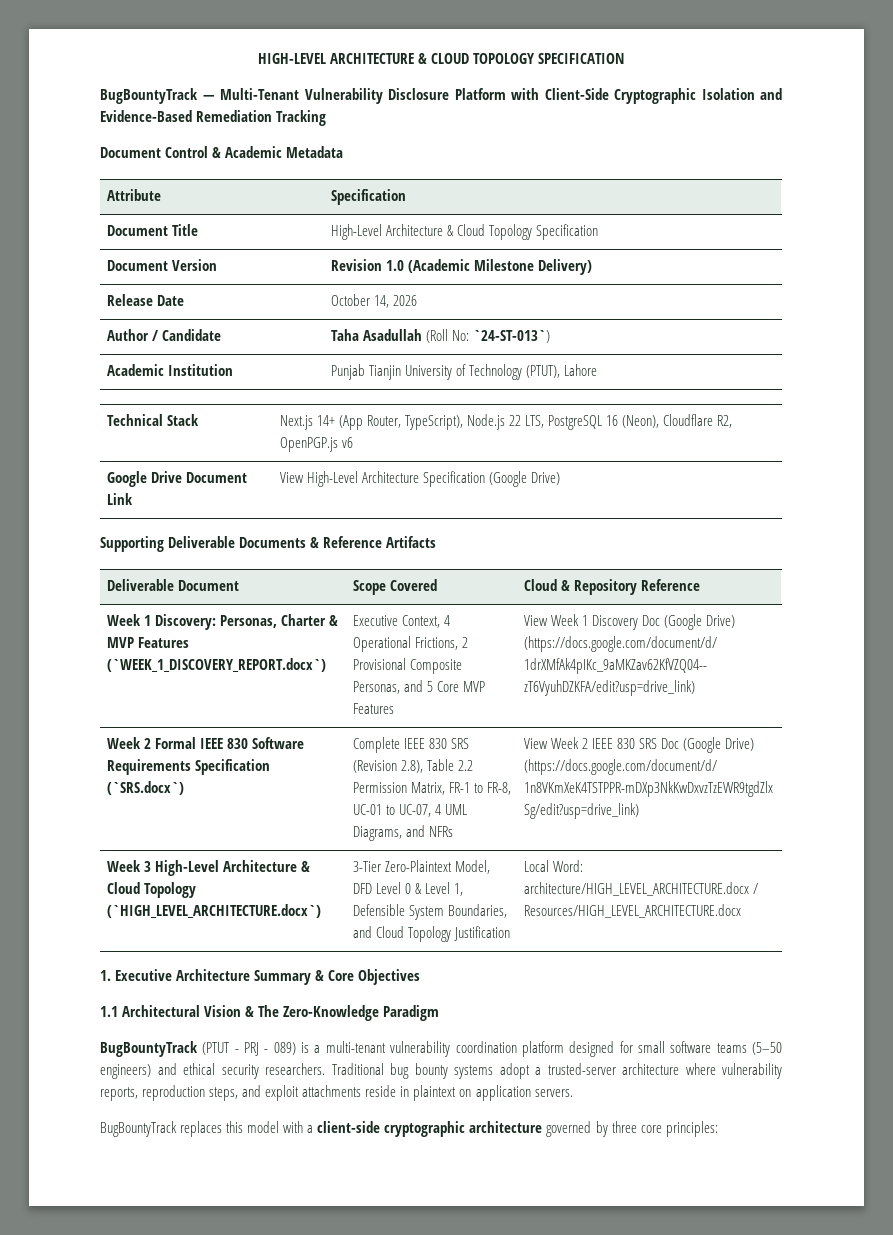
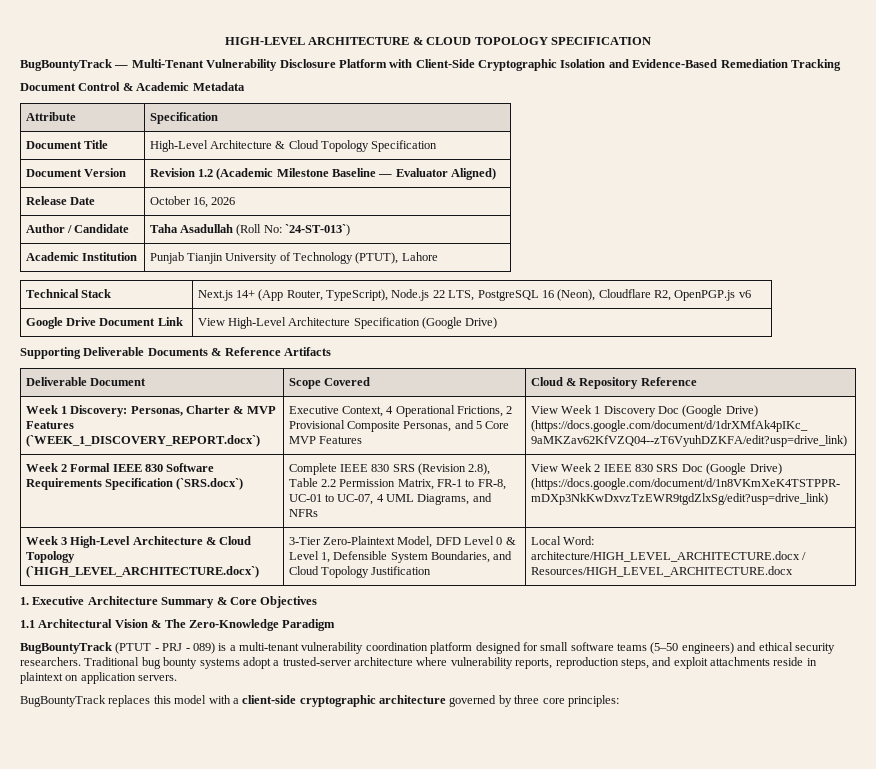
[385,260,404,271] 1.0 -> [197,169,213,177] 1.2
[537,259,592,275] Delivery) -> [332,168,497,180] Baseline — Evaluator Aligned)
[373,295,389,308] 14, -> [192,197,208,208] 16,

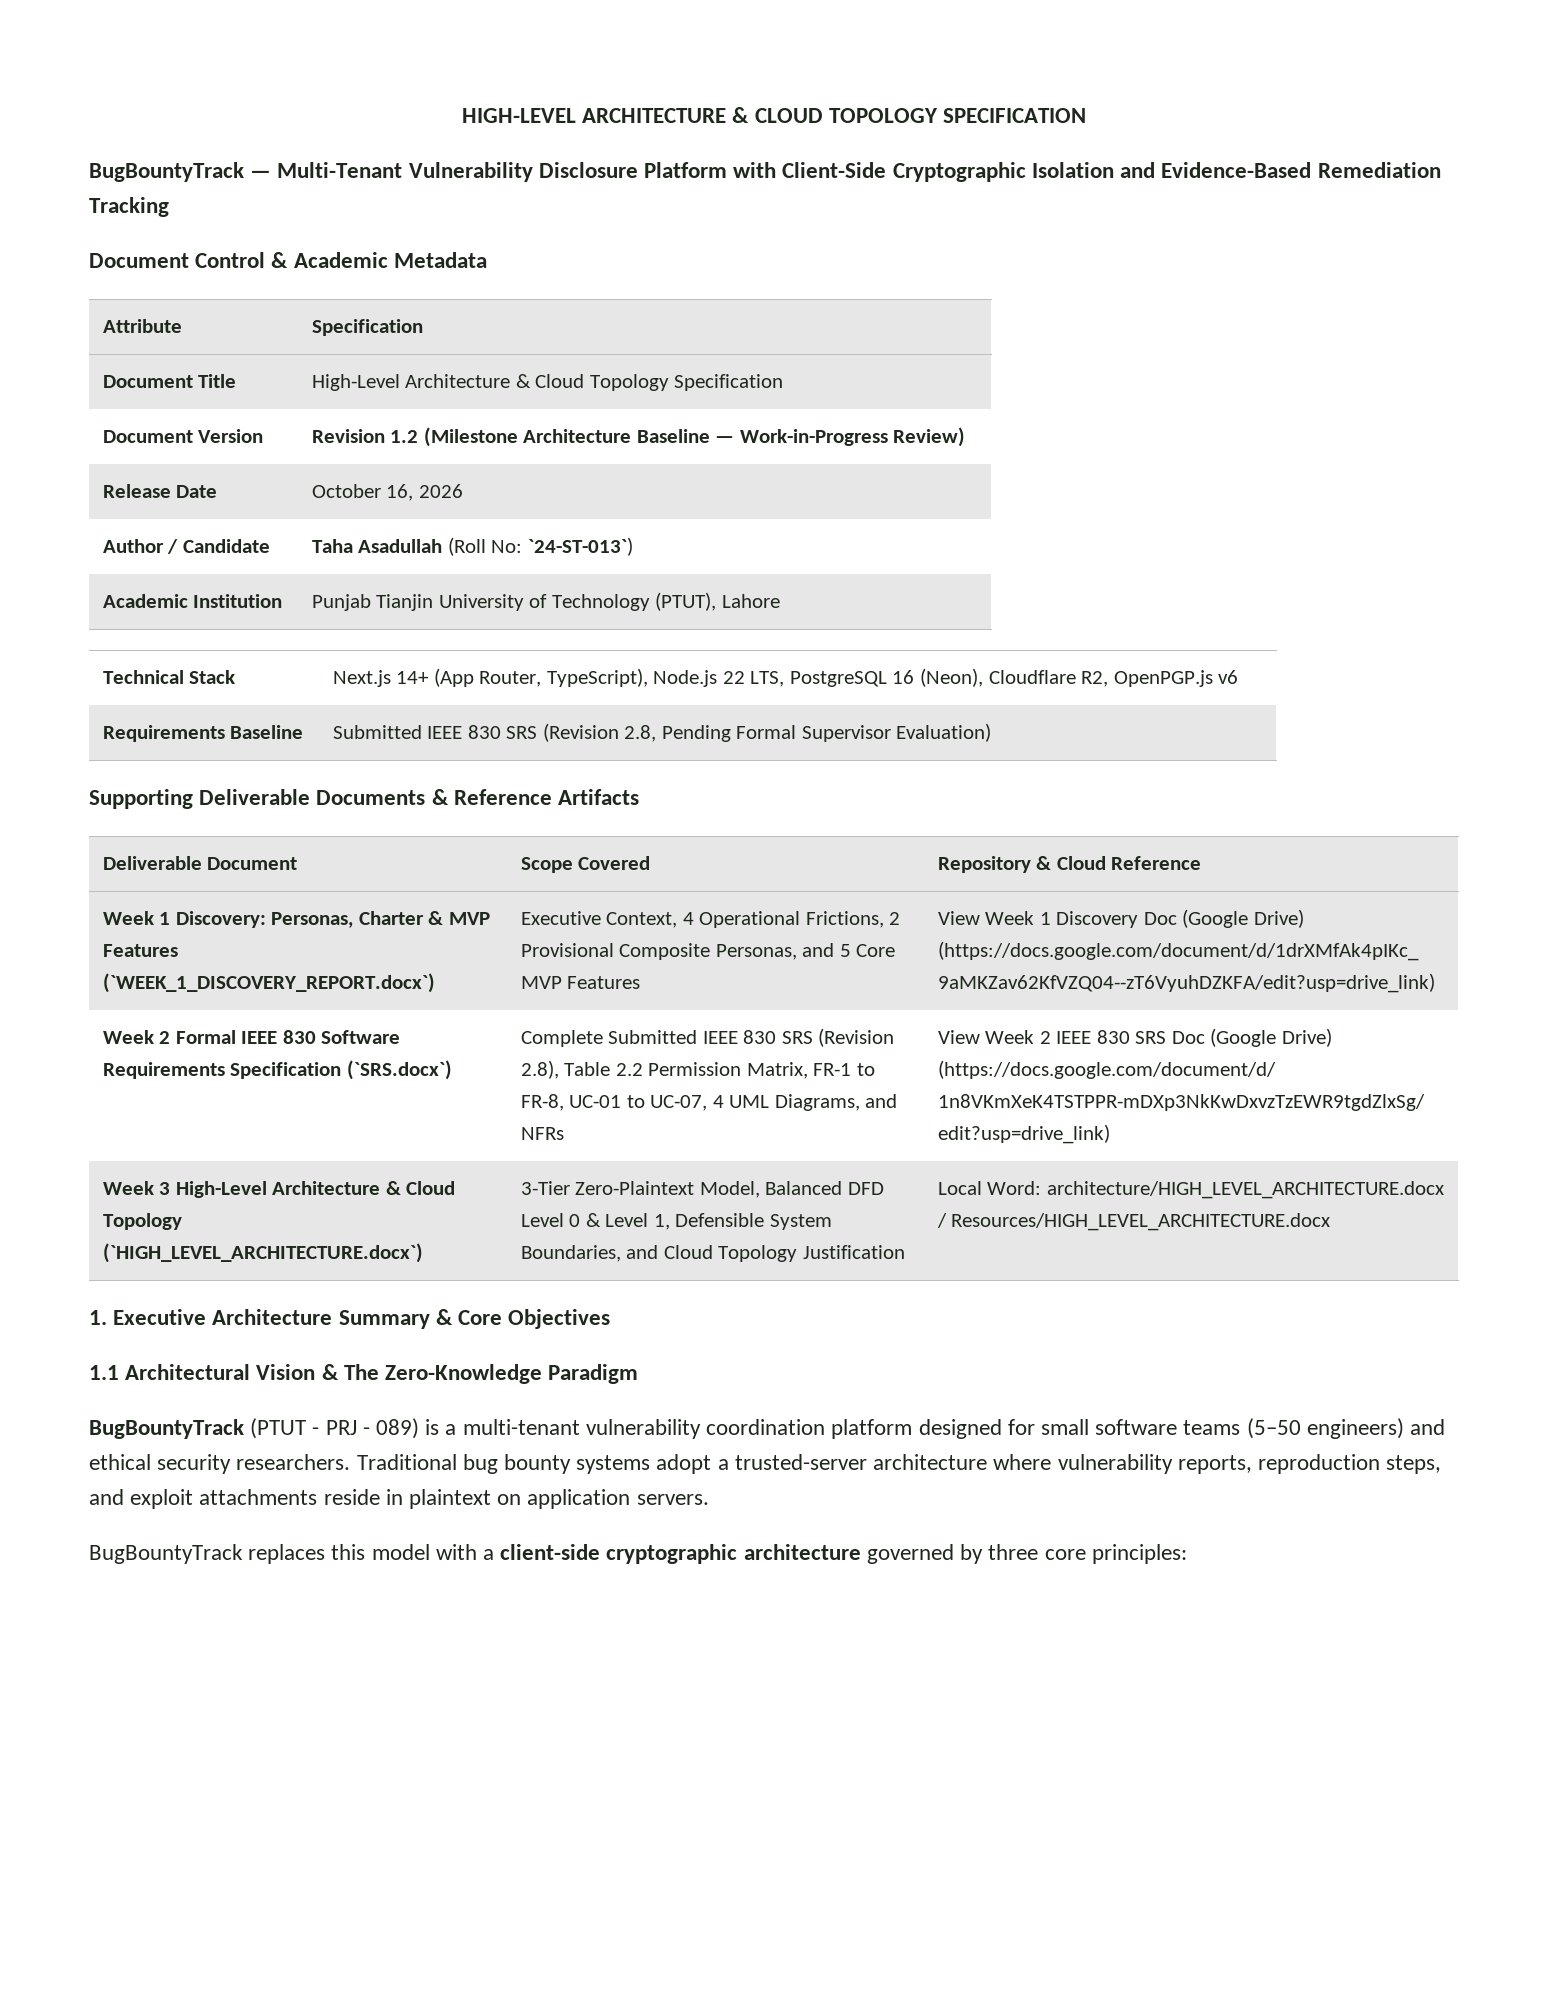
[216,168,497,180] (Academic Milestone Baseline — Evaluator Aligned) -> [423,427,966,447] (Milestone Architecture Baseline — Work-in-Progress Review)
[25,317,183,329] [197,317,498,329] Google Drive Document Link | View High-Level Architecture Specification (Google Drive) -> [102,725,304,742] [332,723,992,742] Requirements Baseline | Submitted IEEE 830 SRS (Revision 2.8, Pending Formal Supervisor Evaluation)
[530,377,639,389] Cloud & Repository -> [937,856,1106,873] Repository & Cloud
(337, 469) none -> [608,1030,698,1044] Submitted
(433, 542) none -> [765,1181,843,1195] Balanced

